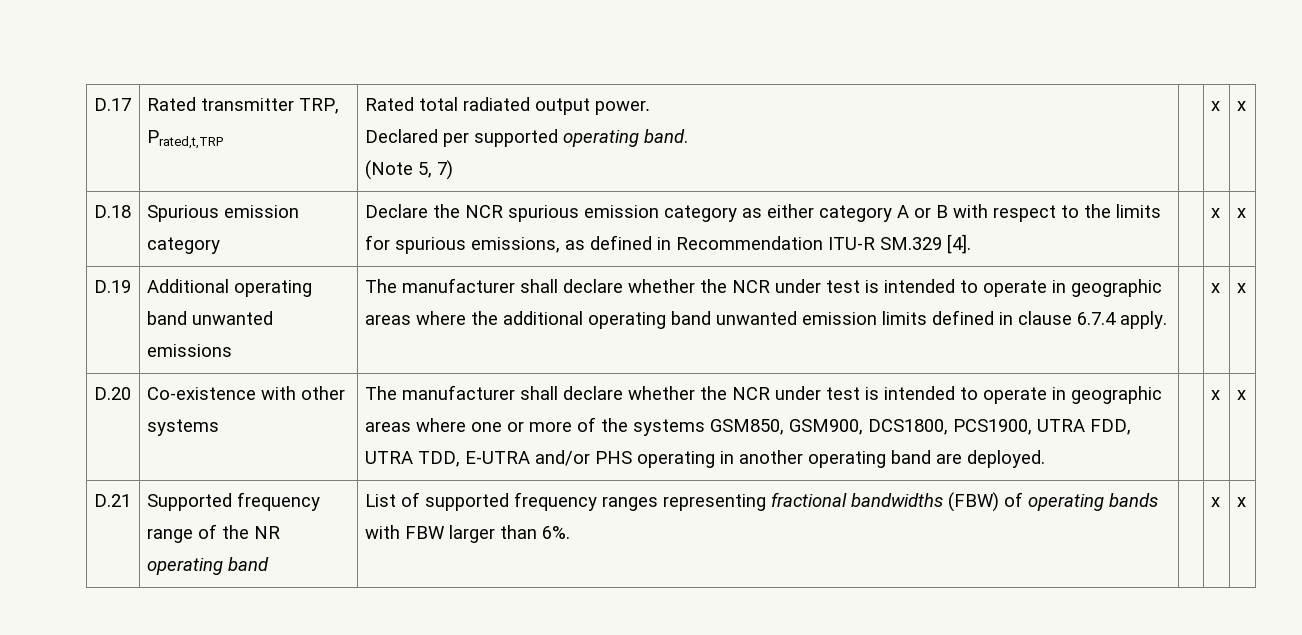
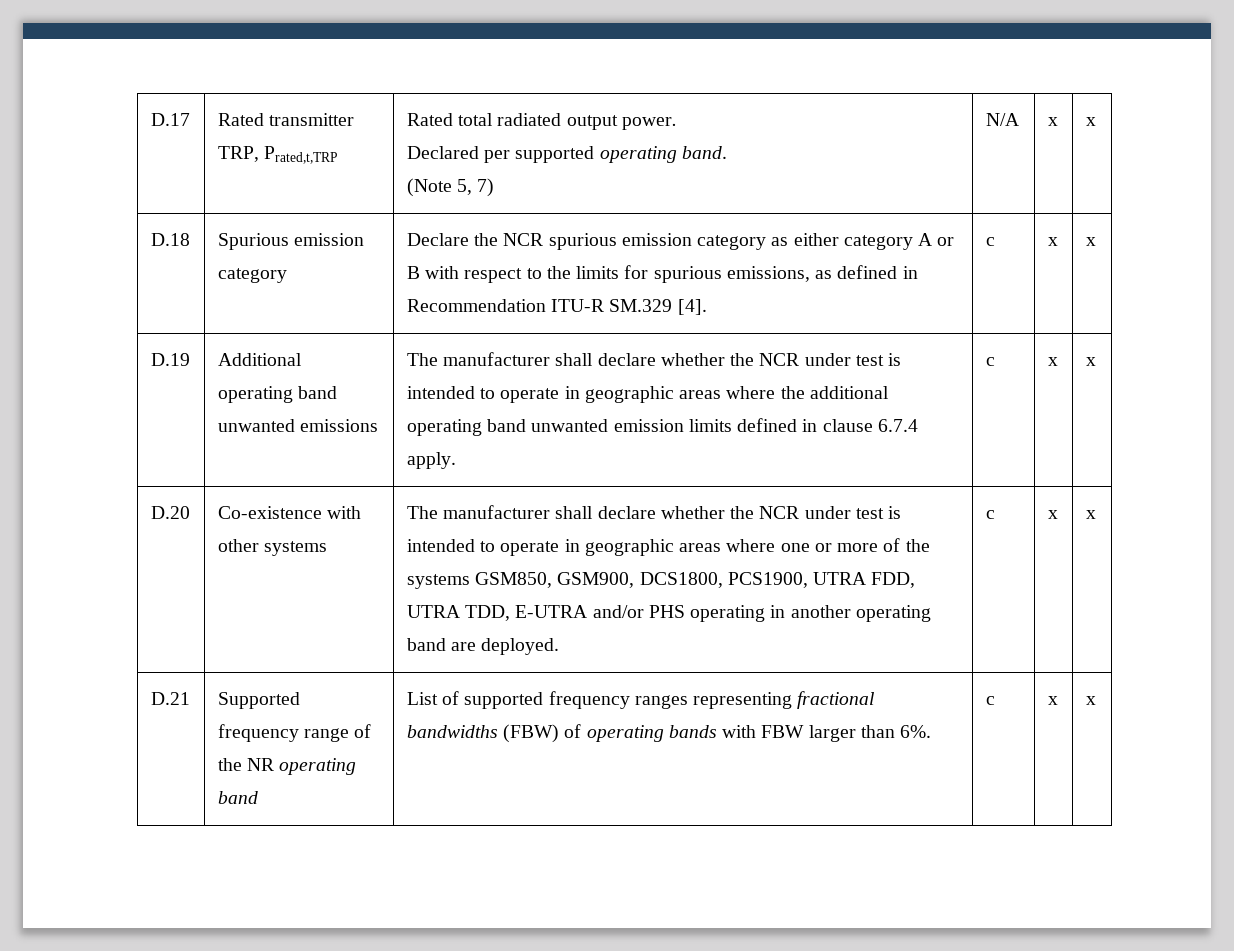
(453, 170) none -> [985,113,1019,126] N/A
(971, 244) none -> [985,237,995,246] c
(1167, 320) none -> [985,357,995,366] c
(1045, 459) none -> [985,510,995,519] c
(570, 532) none -> [985,696,995,705] c

